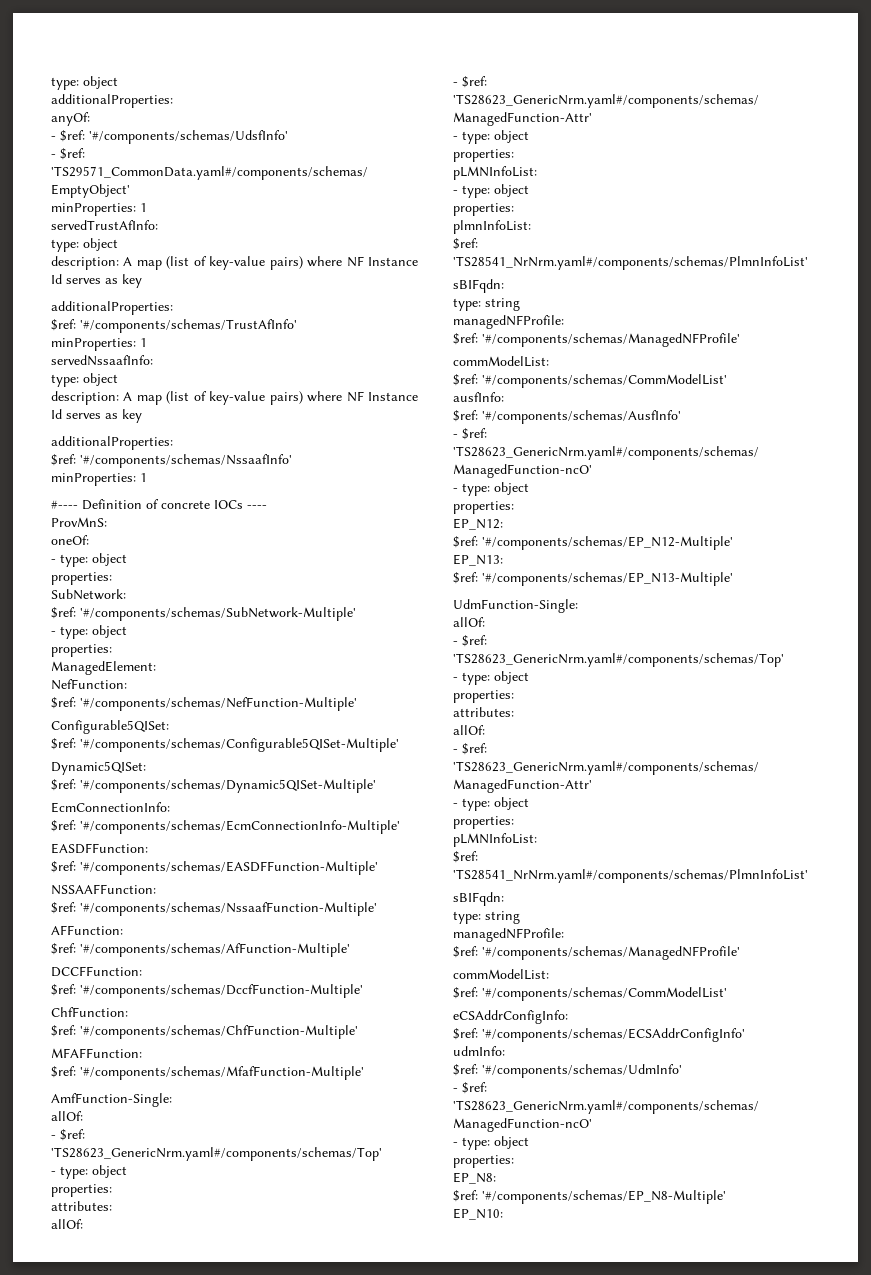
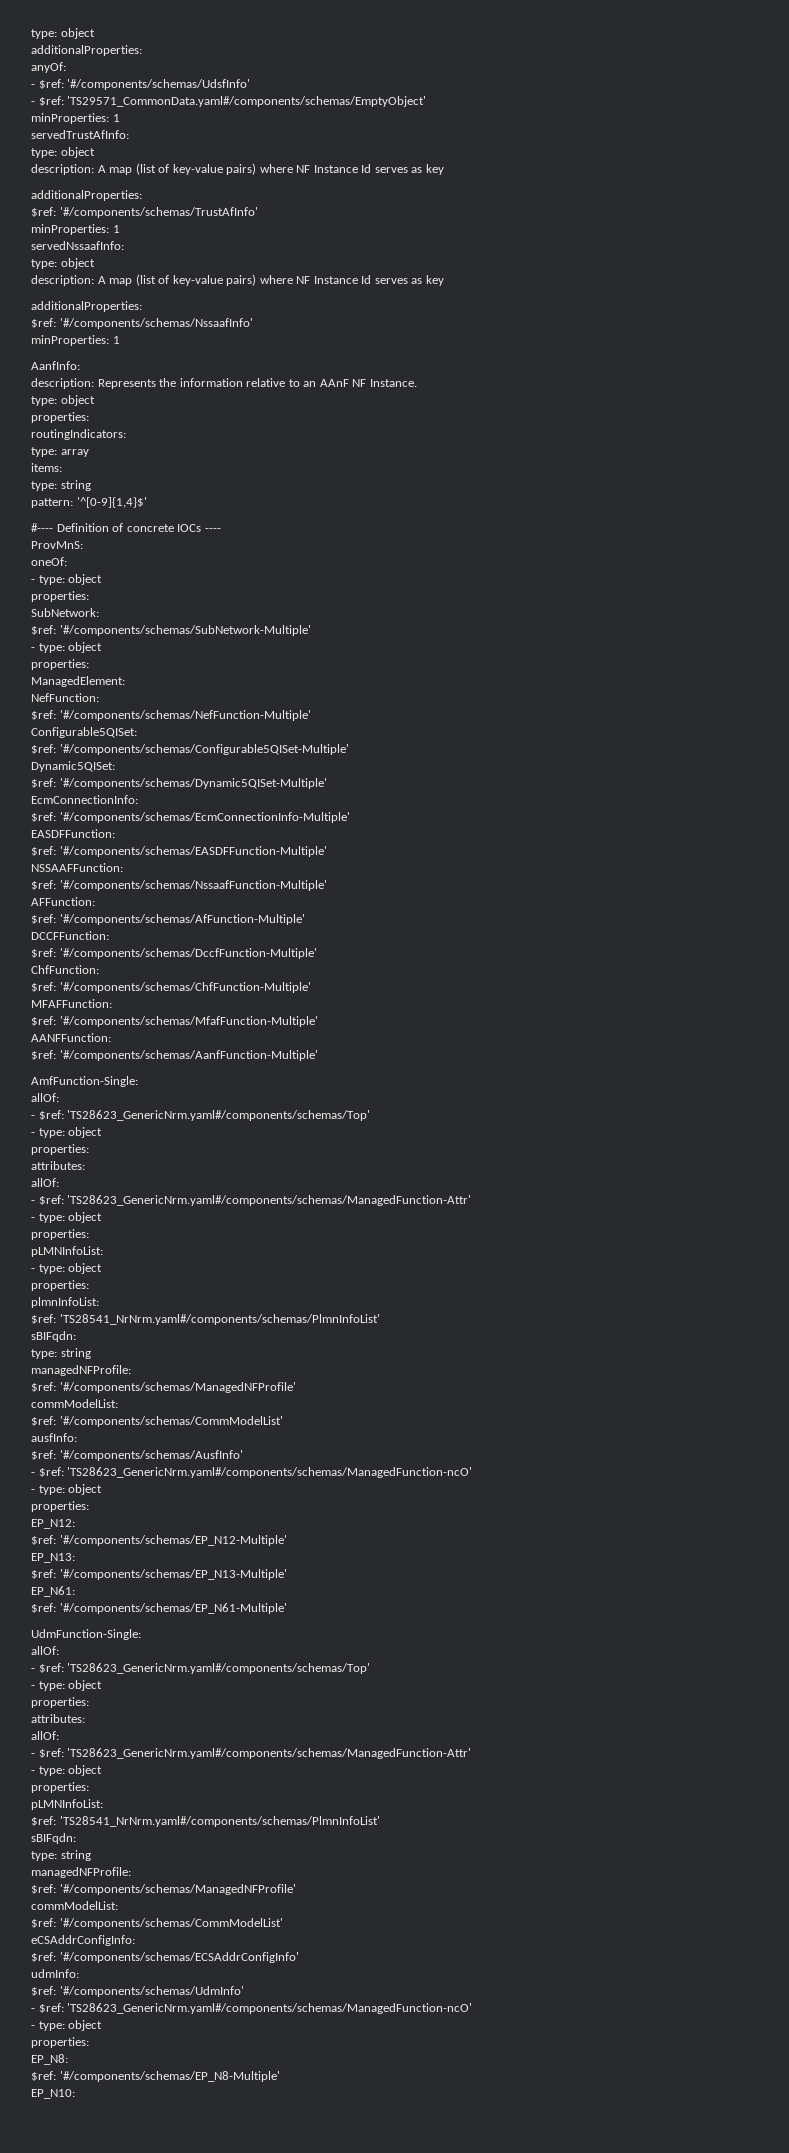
(147, 477) none -> [31,361,80,370] [31,378,417,389] [31,395,95,406] [31,412,89,423] [31,429,126,440] [31,447,89,457] [31,463,62,472] [31,480,91,491] [31,497,147,508] // AanfInfo: // description: Represents the information relative to an AAnF NF Instance. // type: object // properties: // routingIndicators: // type: array // items: // type: string // pattern: '^[0-9]{1,4}$'
(364, 1073) none -> [31,1033,111,1042] [31,1050,318,1061] // AANFFunction: // $ref: '#/components/schemas/AanfFunction-Multiple'
(733, 579) none -> [31,1586,75,1597] [31,1603,287,1614] // EP_N61: // $ref: '#/components/schemas/EP_N61-Multiple'

